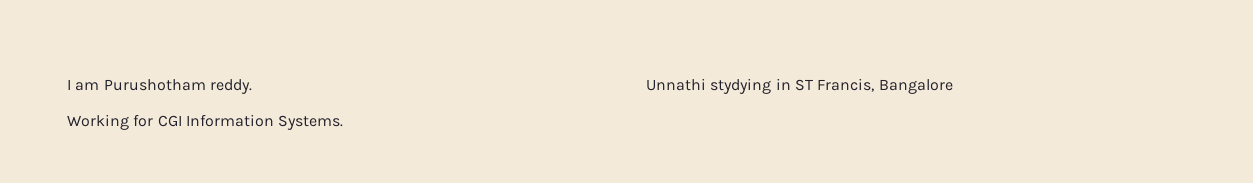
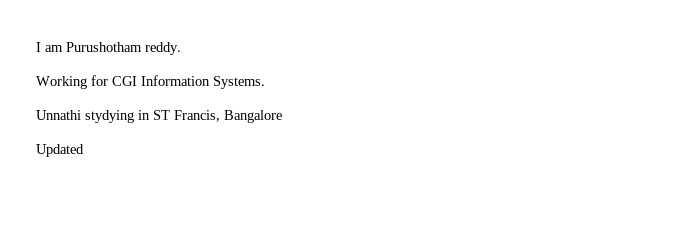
(953, 86) none -> [36,144,84,157] // Updated

